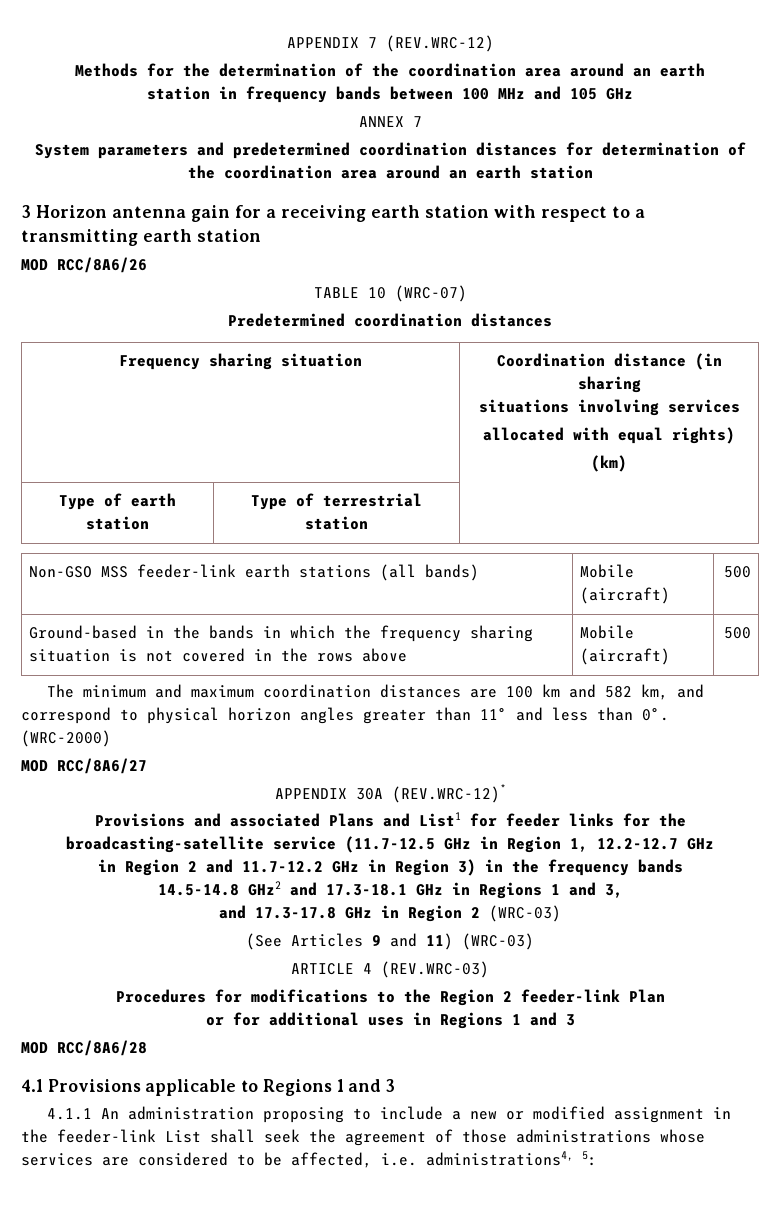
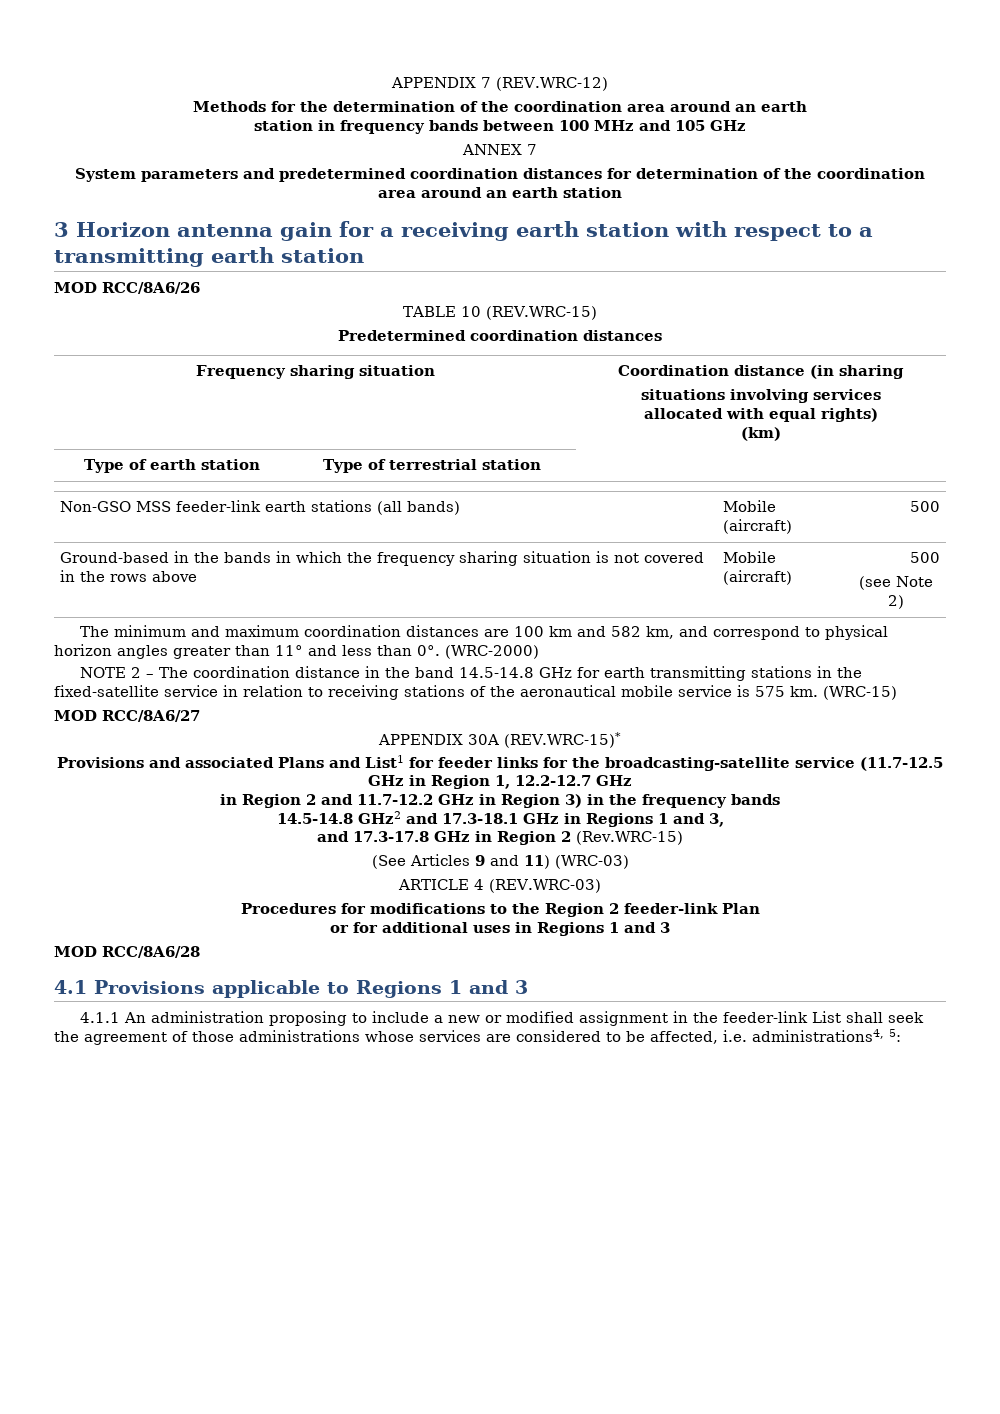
[394,285,467,302] (WRC-07) -> [485,306,598,320] (REV.WRC-15)
(751, 633) none -> [859,576,933,590] [888,595,904,609] // (see Note 2)
(111, 738) none -> [79,666,862,681] [54,685,897,700] // NOTE 2 – The coordination distance in the band 14.5-14.8 GHz for earth transmitting stations in the fixed-satellite service in relation to receiving stations of the aeronautical mobile service is 575 km. (WRC-15)
[391,784,506,803] (REV.WRC-12)* -> [503,732,622,748] (REV.WRC-15)*
[489,905,561,922] (WRC-03) -> [576,831,684,845] (Rev.WRC-15)

